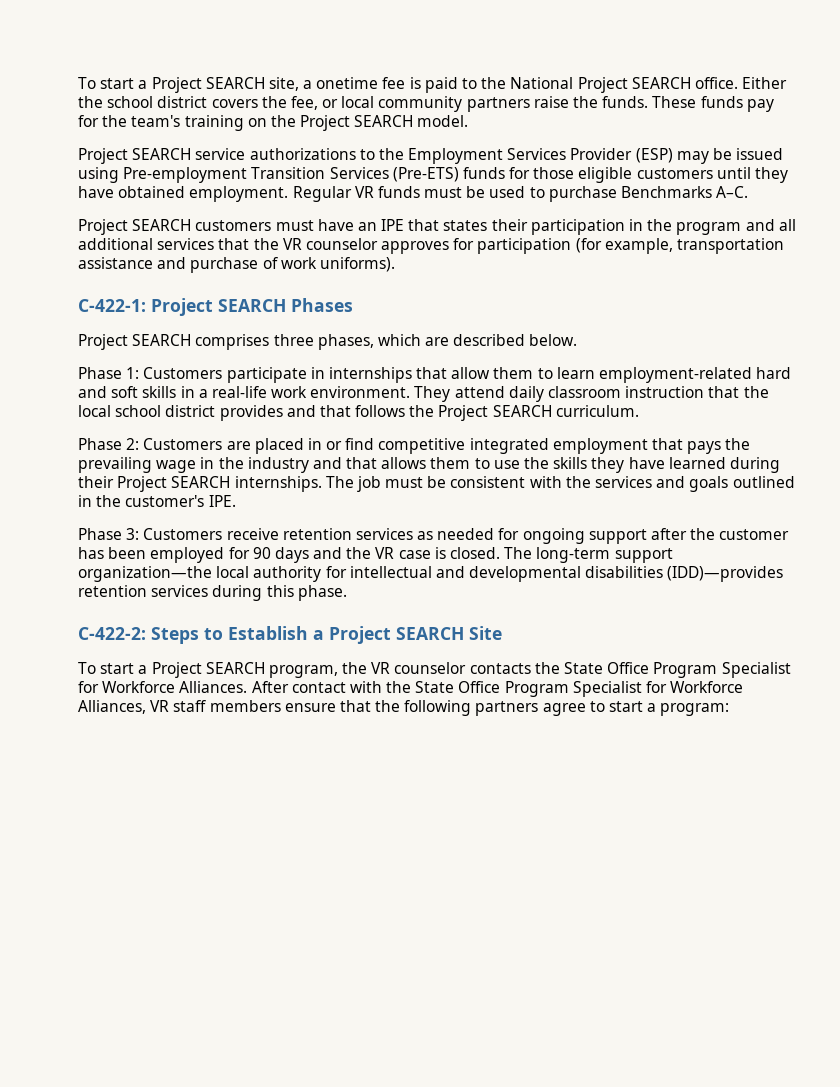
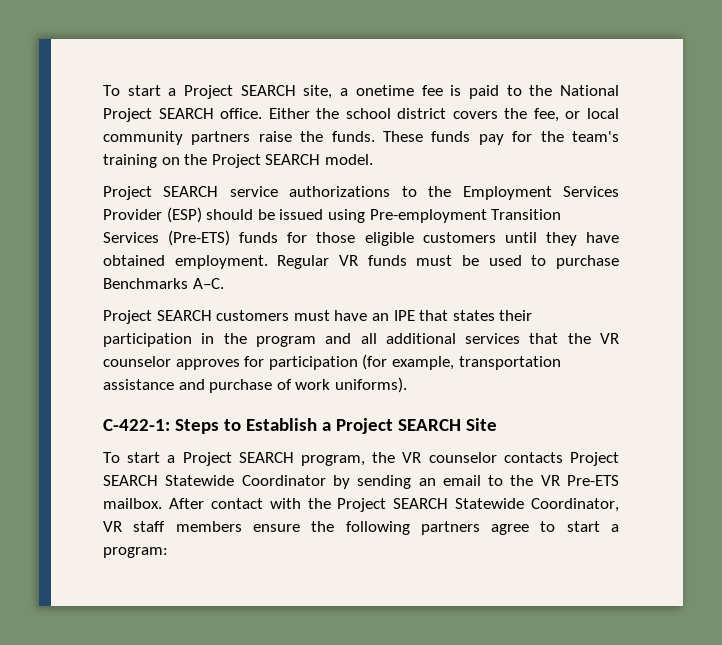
[676,151,709,164] may -> [206,209,254,220] should
[151,298,353,316] [78,334,578,350] [78,367,792,383] [78,386,769,402] [78,405,639,421] [78,438,751,454] [78,457,780,473] [78,476,795,492] [78,495,236,507] [78,528,790,544] [78,547,673,563] [78,566,784,582] [78,585,347,601] [78,627,146,640] Project SEARCH Phases // Project SEARCH comprises three phases, which are described below. // Phase 1: Customers participate in internships that allow them to learn employment-related hard and soft skills in a real-life work environment. They attend daily classroom instruction that the local school district provides and that follows the Project SEARCH curriculum. // Phase 2: Customers are placed in or find competitive integrated employment that pays the prevailing wage in the industry and that allows them to use the skills they have learned during their Project SEARCH internships. The job must be consistent with the services and goals outlined in the customer's IPE. // Phase 3: Customers receive retention services as needed for ongoing support after the customer has been employed for 90 days and the VR case is closed. The long-term support organization—the local authority for intellectual and developmental disabilities (IDD)—provides retention services during this phase. // C-422-2: -> (170, 425) none
[534,662,791,678] [78,681,744,697] [78,700,146,714] the State Office Program Specialist for Workforce Alliances. After contact with the State Office Program Specialist for Workforce Alliances, -> [570,452,619,466] [103,475,619,489] [103,498,619,512] Project SEARCH Statewide Coordinator by sending an email to the VR Pre-ETS mailbox. After contact with the Project SEARCH Statewide Coordinator,
[339,700,371,712] that -> (300, 528) none

